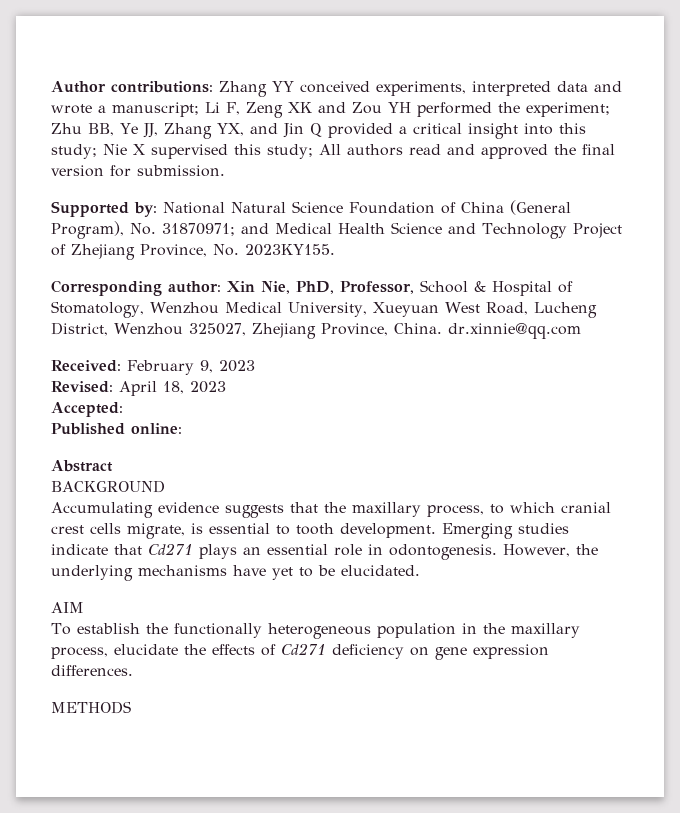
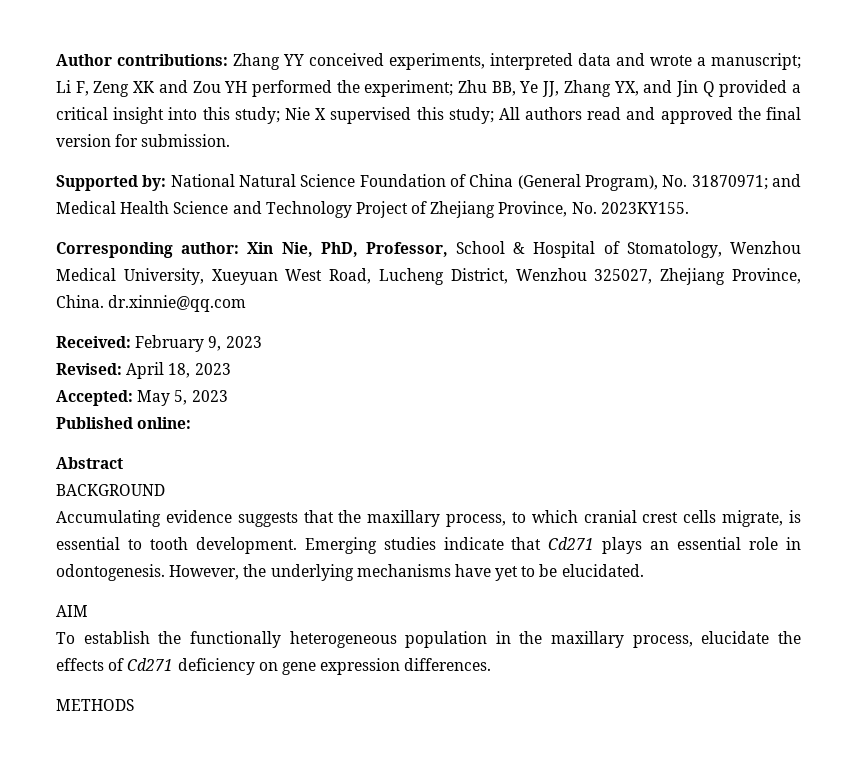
(123, 409) none -> [137,390,228,406] May 5, 2023

